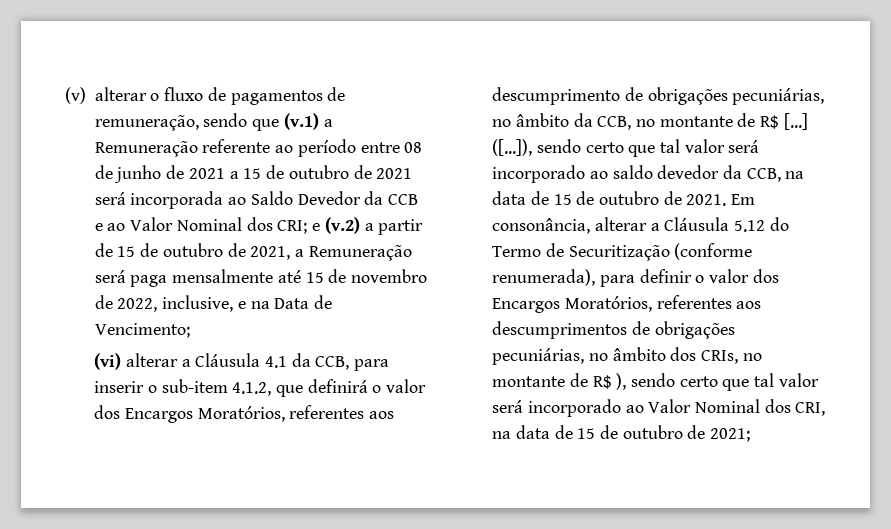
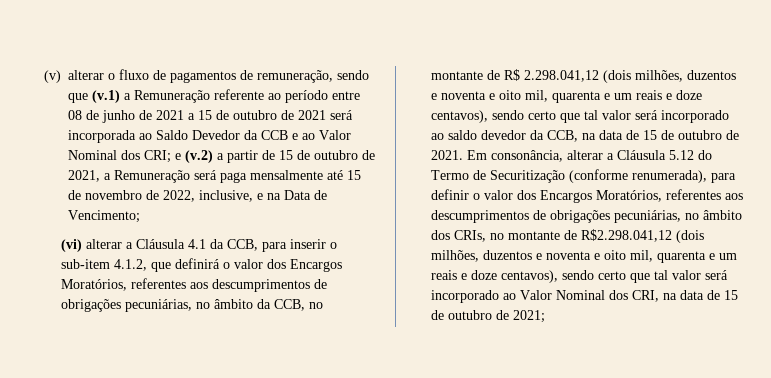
[492,87,621,105] descumprimento -> [212,279,311,292] descumprimentos
[783,113,808,130] [492,139,533,156] [...] ([...]), -> [524,70,737,83] [431,90,703,103] [431,110,489,123] 2.298.041,12 (dois milhões, duzentos e noventa e oito mil, quarenta e um reais e doze centavos),
[592,373,627,390] R$ ), -> [581,229,705,243] [431,250,738,263] [431,270,559,283] R$2.298.041,12 (dois milhões, duzentos e noventa e oito mil, quarenta e um reais e doze centavos),

